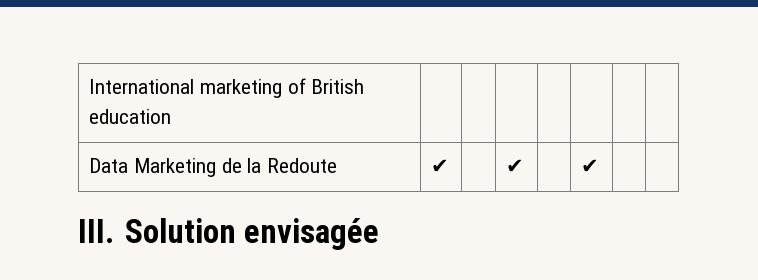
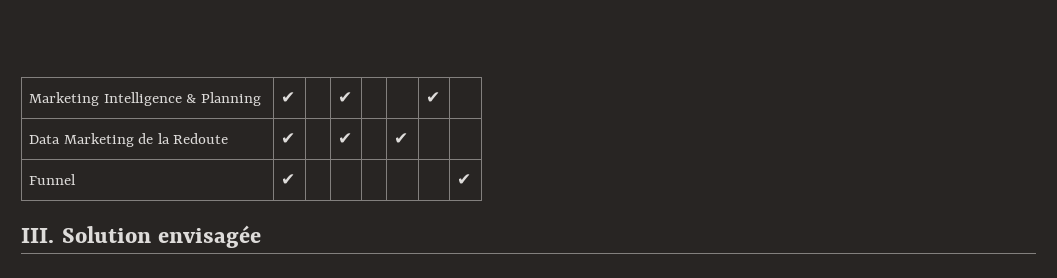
[89,78,365,98] [89,109,172,124] International marketing of British education | | | | | | -> [29,92,261,106] [281,92,296,103] [338,92,353,103] [426,92,441,103] Marketing Intelligence & Planning | ✔ | | ✔ | | | ✔
(600, 166) none -> [29,174,77,185] [281,174,296,185] [457,174,472,185] // Funnel | ✔ | | | | | | ✔

